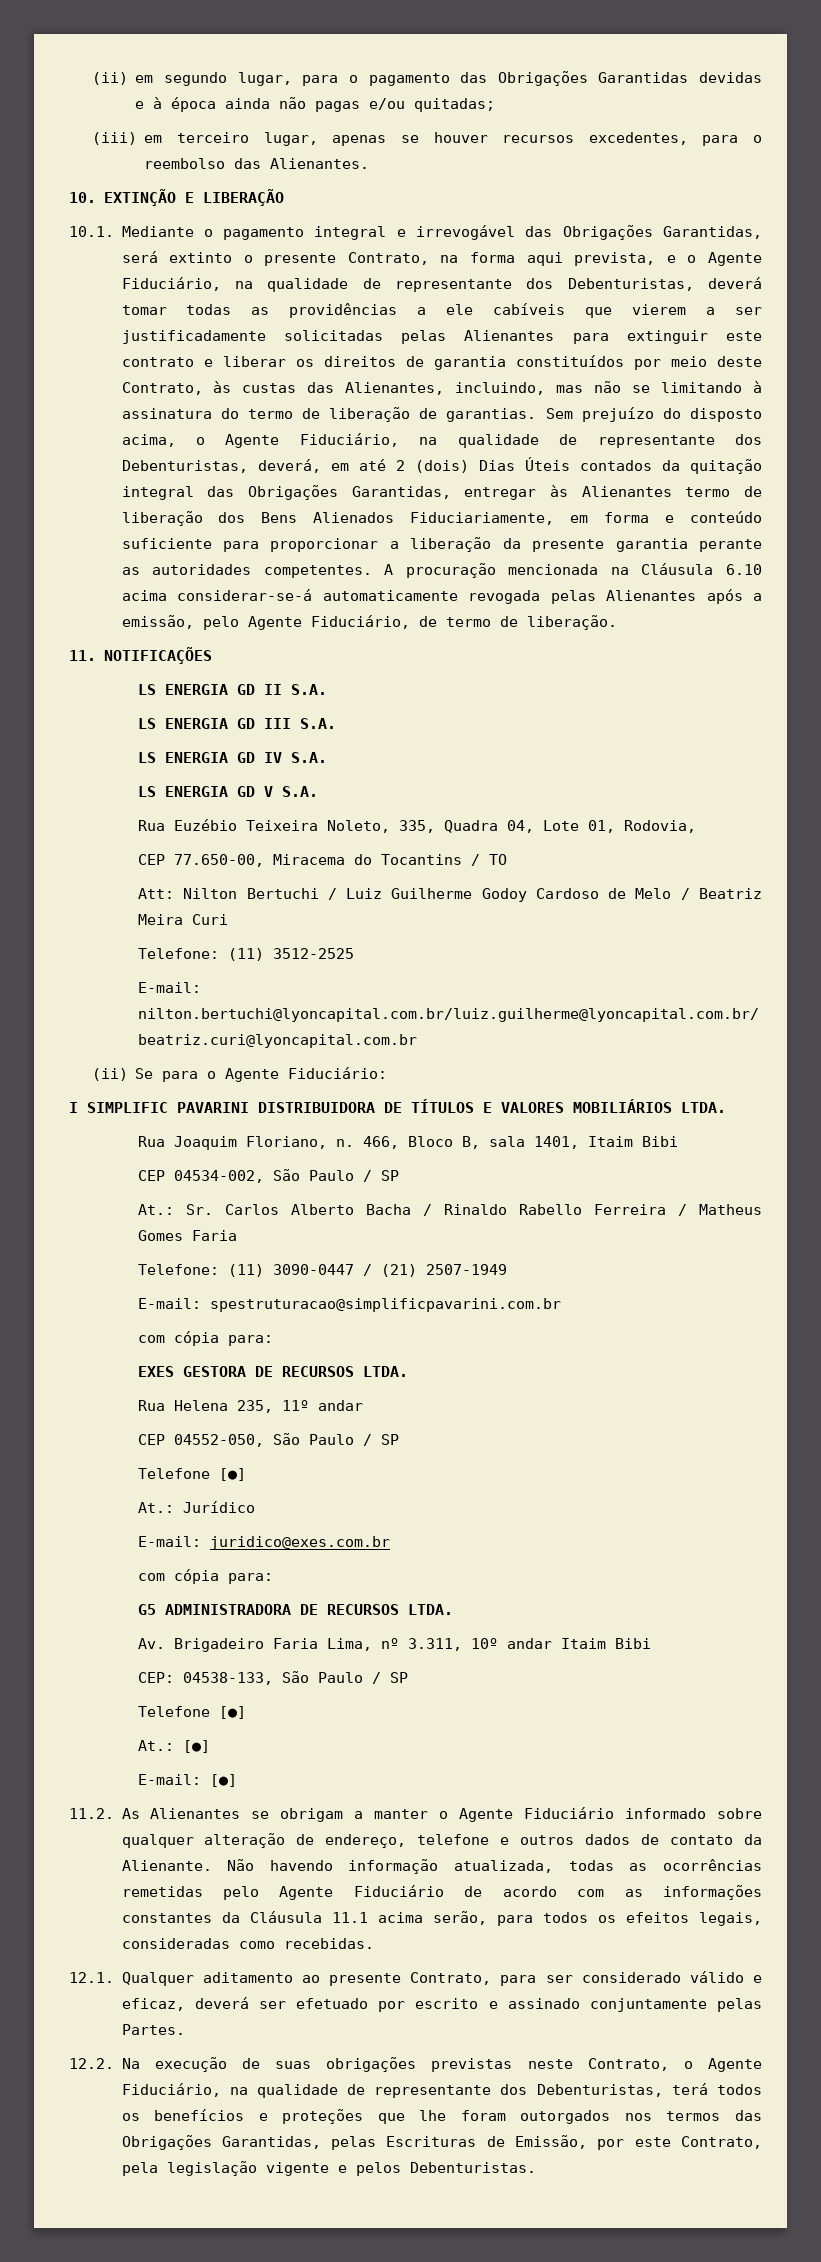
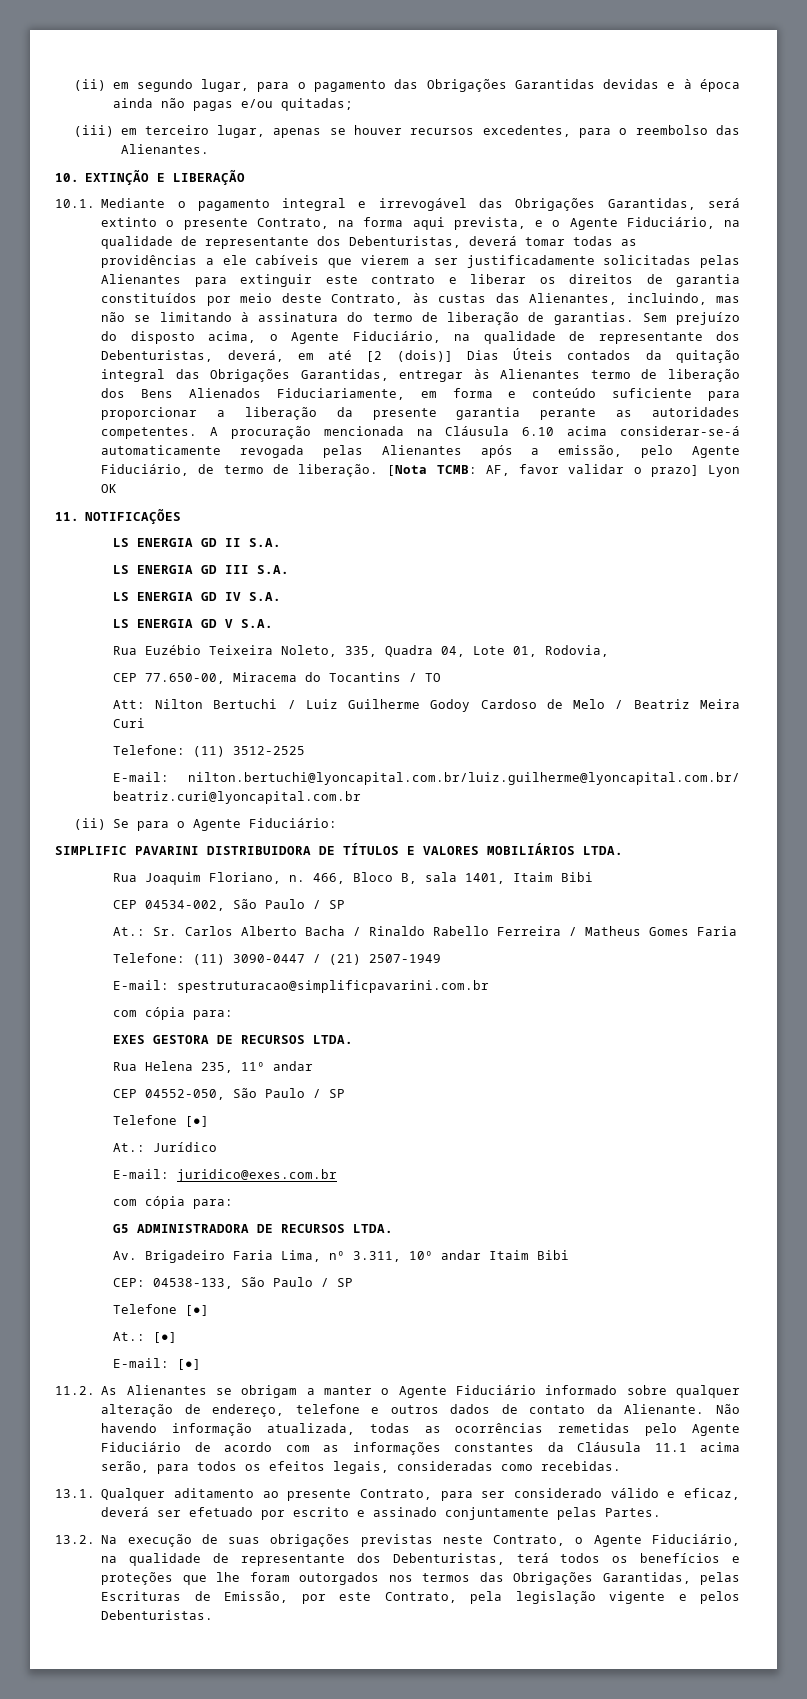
[395,460,469,473] 2 (dois) -> [366,350,453,362] [2 (dois)]
(617, 622) none -> [387,464,740,477] [101,484,118,493] [Nota TCMB: AF, favor validar o prazo] Lyon OK
[69,1102,78,1113] I -> (337, 823) none
[69,1972,114,1983] 12.1. -> [55,1489,95,1498] 13.1.
[69,2058,114,2069] 12.2. -> [55,1535,95,1544] 13.2.

